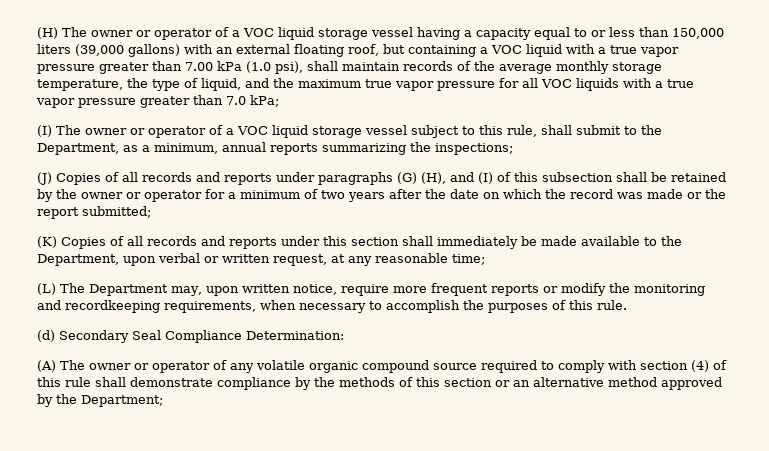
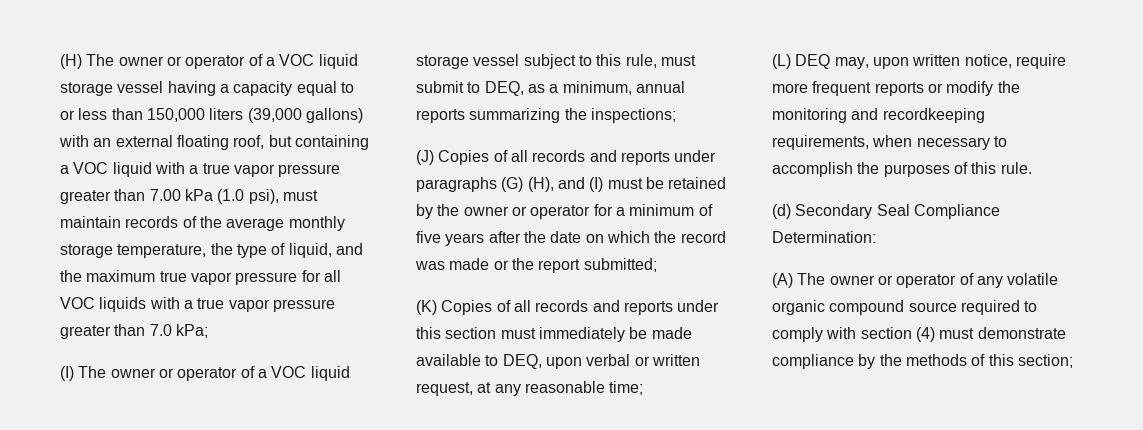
[307,61,338,71] shall -> [282,190,318,201] must
[541,125,572,135] shall -> [660,55,696,66] must
[641,125,662,135] [37,143,119,155] the Department, -> [484,81,524,96] DEQ,
[497,172,647,182] of this subsection shall -> [607,178,643,189] must
[321,190,345,199] two -> [416,231,441,243] five
[402,236,433,246] shall -> [500,328,536,339] must
[661,236,682,246] [37,254,119,266] the Department, -> [502,354,542,369] DEQ,
[60,283,168,296] The Department -> [795,54,831,69] DEQ
[713,360,727,370] [37,377,126,387] of this rule shall -> [939,328,975,339] must
[444,377,722,390] [37,394,163,407] section or an alternative method approved by the Department; -> [1017,354,1073,368] section;

